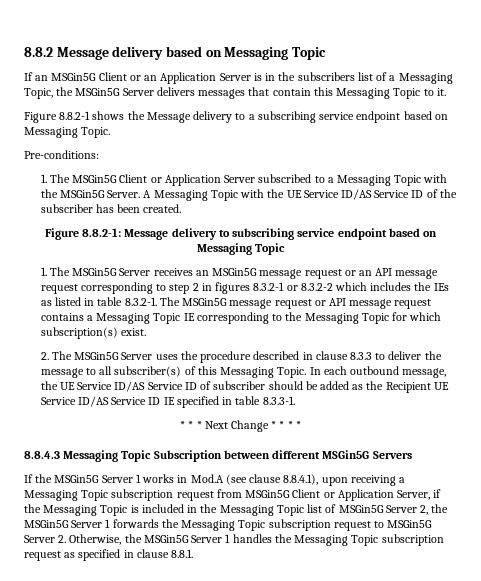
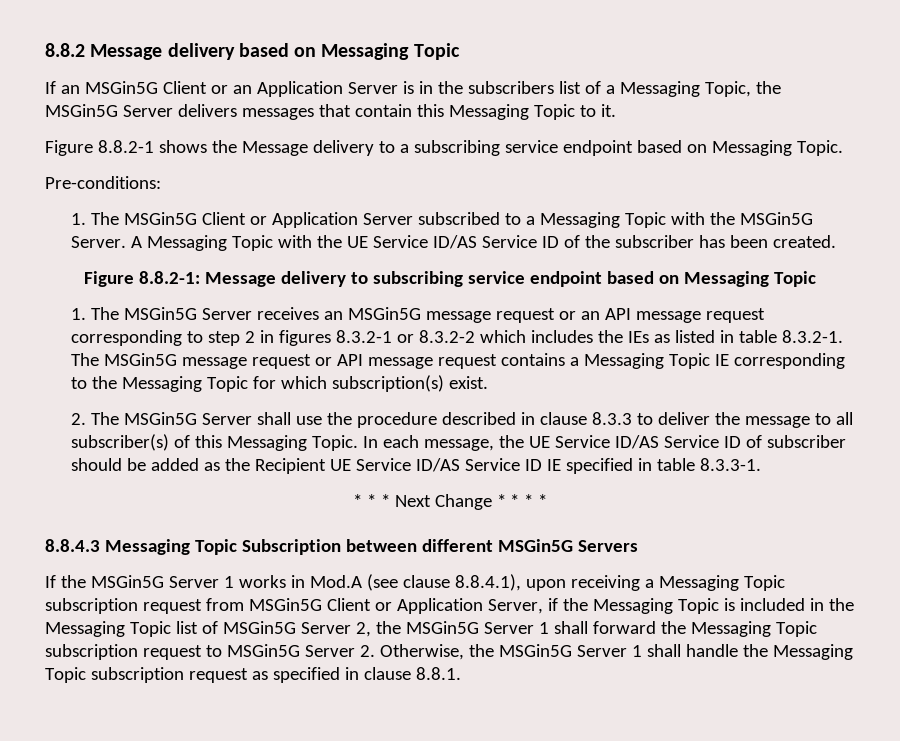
[155,354,178,360] uses -> [256,412,322,425] shall use
[349,366,399,375] outbound -> (419, 441) none
[112,519,159,528] forwards -> [553,621,656,634] shall forward
[232,534,272,543] handles -> [646,644,738,657] shall handle

